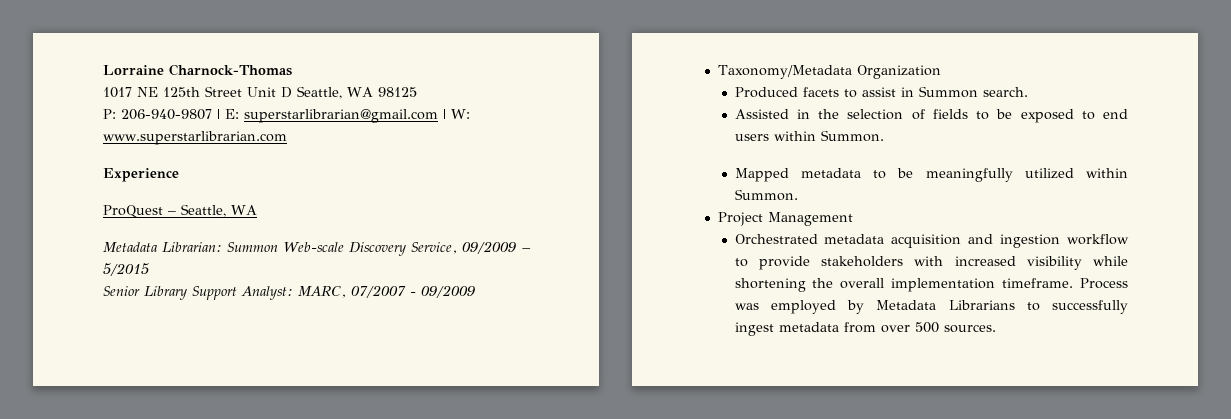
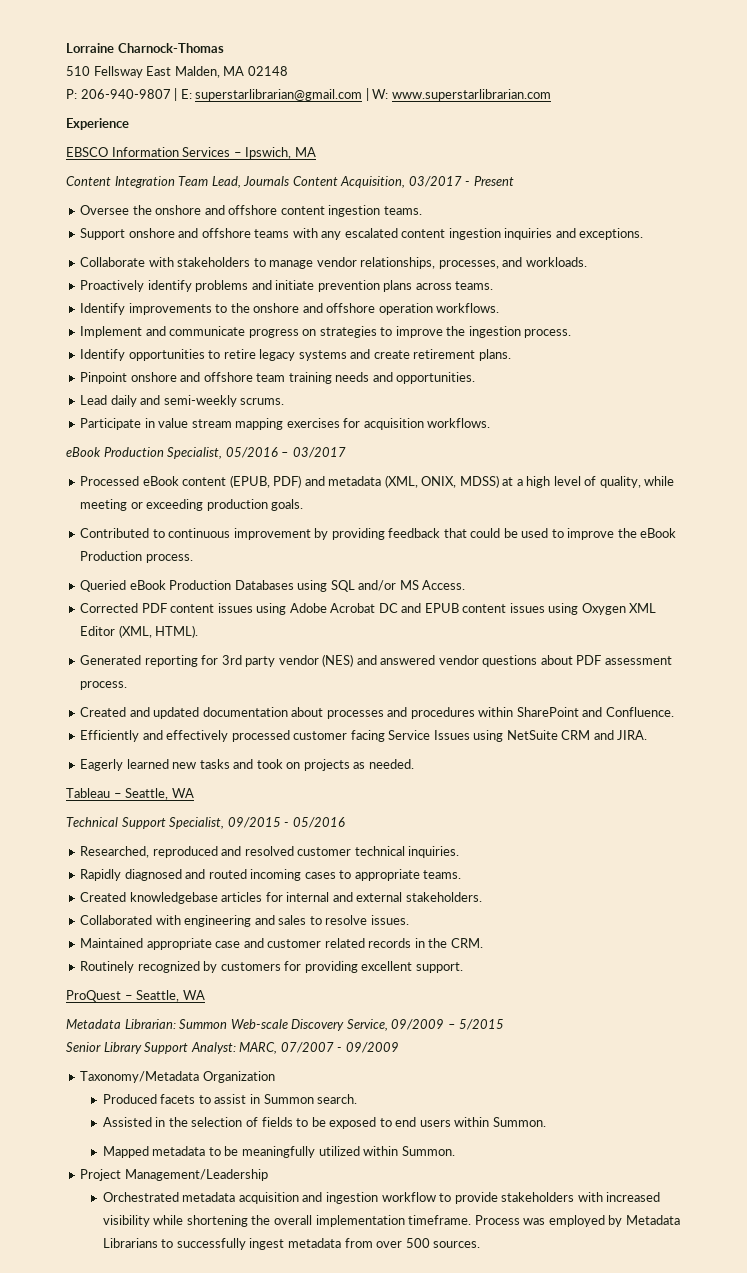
[103,86,417,99] 1017 NE 125th Street Unit D Seattle, WA 98125 -> [66,66,288,78] 510 Fellsway East Malden, MA 02148
(179, 175) none -> [66,147,316,159] [66,176,514,188] [80,205,422,217] [80,228,644,240] [80,257,587,269] [80,280,494,292] [80,303,500,315] [80,326,572,338] [80,349,511,361] [80,372,476,384] [80,395,285,407] [80,418,491,430] [66,447,346,459] [80,475,675,488] [80,499,304,511] [80,528,677,540] [80,551,193,563] [80,580,466,592] [80,603,657,615] [80,625,199,638] [80,654,672,667] [80,681,128,690] [80,707,674,719] [80,730,648,742] [80,759,414,771] [66,788,194,800] [66,817,345,829] [80,846,460,858] [80,869,462,881] [80,892,482,904] [80,915,409,927] [80,938,483,950] [80,961,463,973] // EBSCO Information Services – Ipswich, MA // Content Integration Team Lead, Journals Content Acquisition, 03/2017 - Present // Oversee the onshore and offshore content ingestion teams. // Support onshore and offshore teams with any escalated content ingestion inquiries and exceptions. // Collaborate with stakeholders to manage vendor relationships, processes, and workloads. // Proactively identify problems and initiate prevention plans across teams. // Identify improvements to the onshore and offshore operation workflows. // Implement and communicate progress on strategies to improve the ingestion process. // Identify opportunities to retire legacy systems and create retirement plans. // Pinpoint onshore and offshore team training needs and opportunities. // Lead daily and semi-weekly scrums. // Participate in value stream mapping exercises for acquisition workflows. // eBook Production Specialist, 05/2016 – 03/2017 // Processed eBook content (EPUB, PDF) and metadata (XML, ONIX, MDSS) at a high level of quality, while meeting or exceeding production goals. // Contributed to continuous improvement by providing feedback that could be used to improve the eBook Production process. // Queried eBook Production Databases using SQL and/or MS Access. // Corrected PDF content issues using Adobe Acrobat DC and EPUB content issues using Oxygen XML Editor (XML, HTML). // Generated reporting for 3rd party vendor (NES) and answered vendor questions about PDF assessment process. // Created and updated documentation about processes and procedures within SharePoint and Confluence. // Efficiently and effectively processed customer facing Service Issues using NetSuite CRM and JIRA. // Eagerly learned new tasks and took on projects as needed. // Tableau – Seattle, WA // Technical Support Specialist, 09/2015 - 05/2016 // Researched, reproduced and resolved customer technical inquiries. // Rapidly diagnosed and routed incoming cases to appropriate teams. // Created knowledgebase articles for internal and external stakeholders. // Collaborated with engineering and sales to resolve issues. // Maintained appropriate case and customer related records in the CRM. // Routinely recognized by customers for providing excellent support.
[767,212,853,226] Management -> [124,1169,268,1181] Management/Leadership

